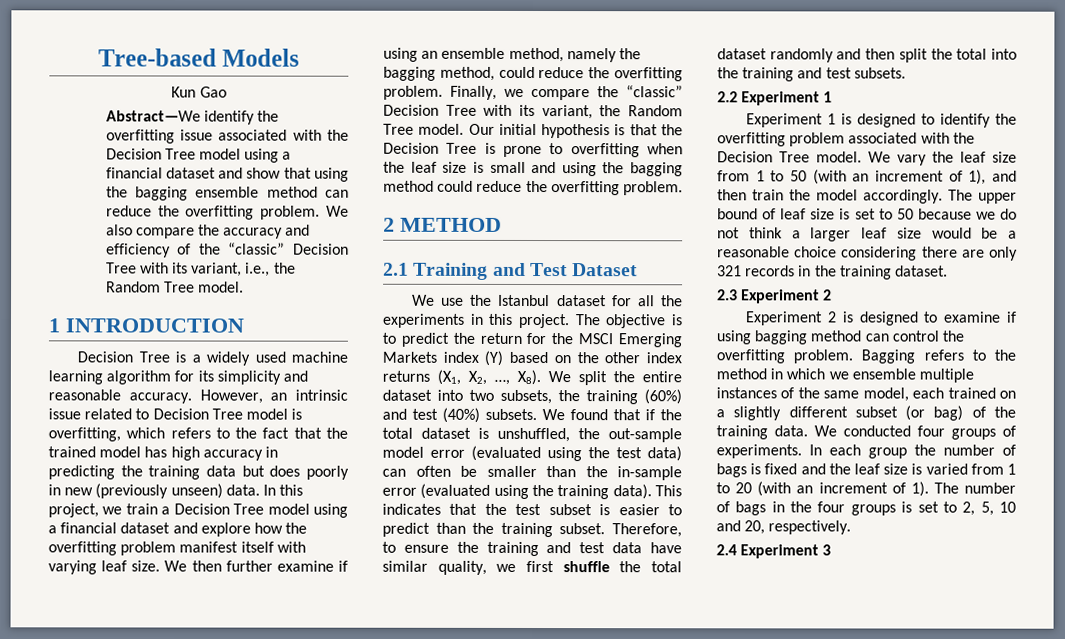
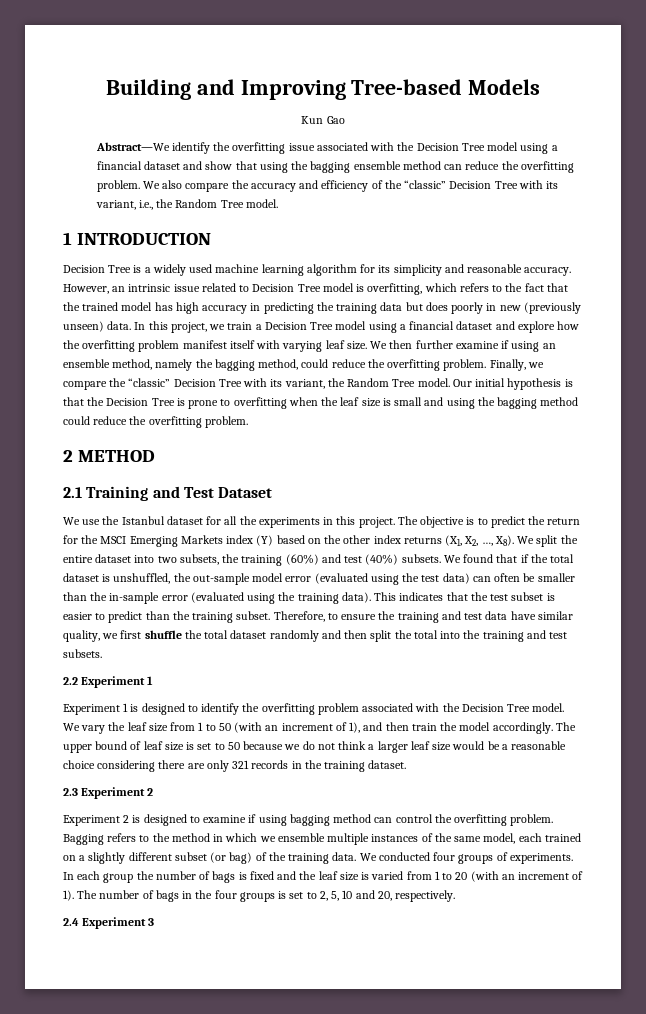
(97, 57) none -> [105,79,346,100] Building and Improving

